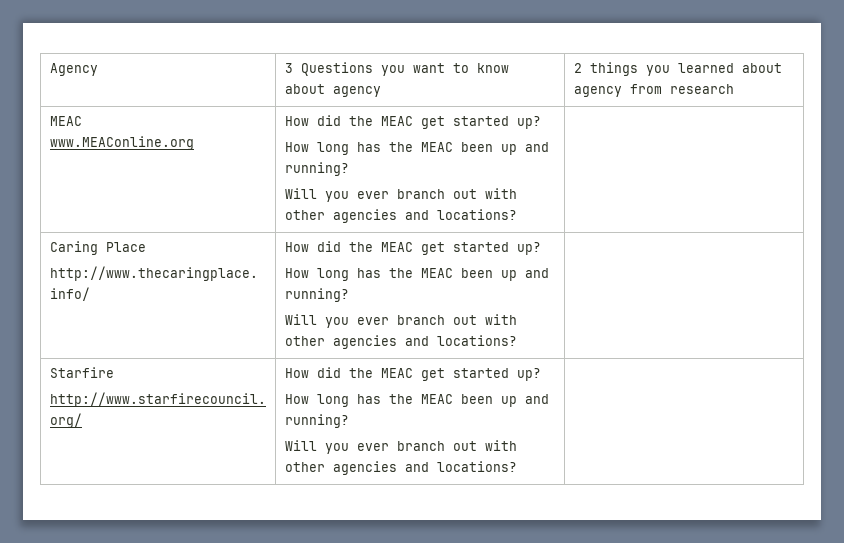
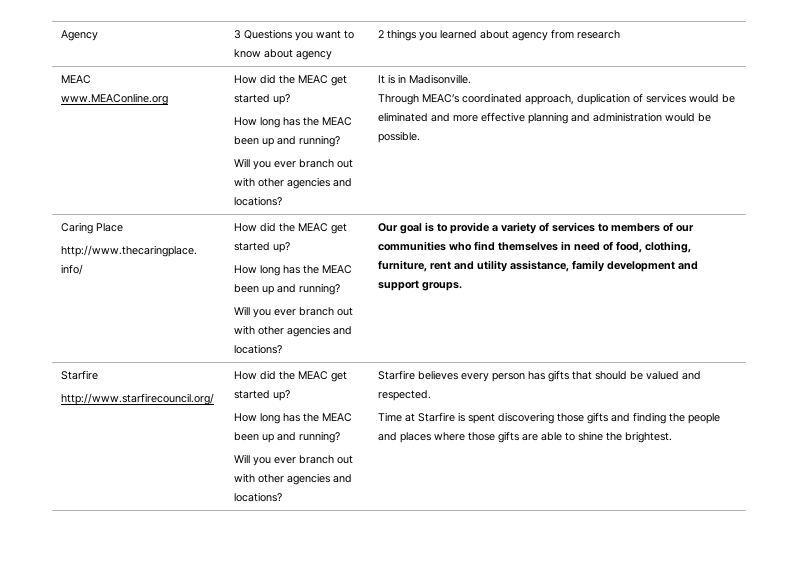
(517, 214) none -> [377,74,471,84] [377,93,735,105] [377,112,711,124] [377,131,420,143] It is in Madisonville. // Through MEAC’s coordinated approach, duplication of services would be eliminated and more effective planning and administration would be possible.
(517, 340) none -> [377,222,694,234] [377,241,691,253] [377,260,698,272] [377,280,462,291] Our goal is to provide a variety of services to members of our communities who find themselves in need of food, clothing, furniture, rent and utility assistance, family development and support groups.
(517, 466) none -> [377,370,701,382] [377,390,431,401] [377,412,720,424] [377,431,672,443] Starfire believes every person has gifts that should be valued and respected. // Time at Starfire is spent discovering those gifts and finding the people and places where those gifts are able to shine the brightest.

